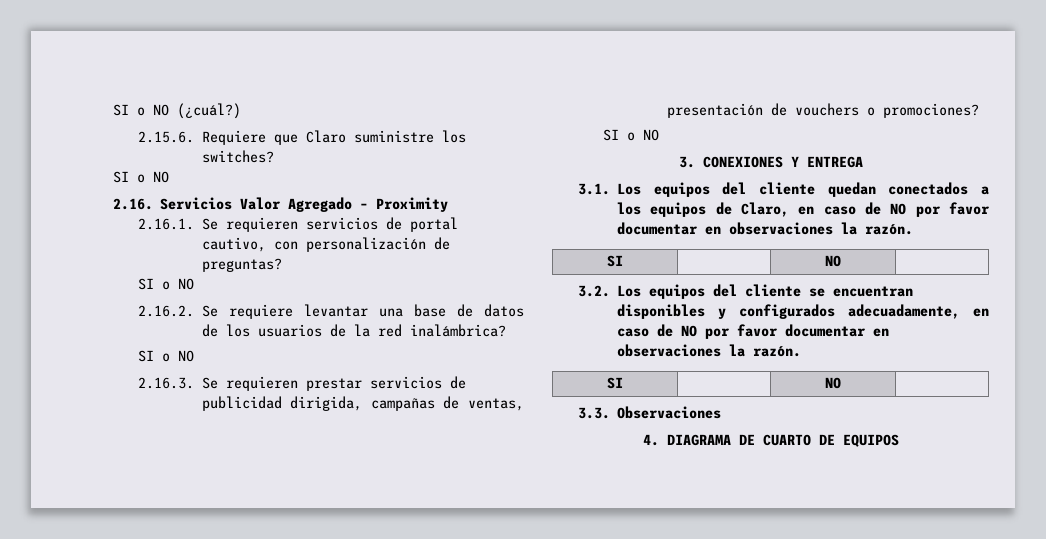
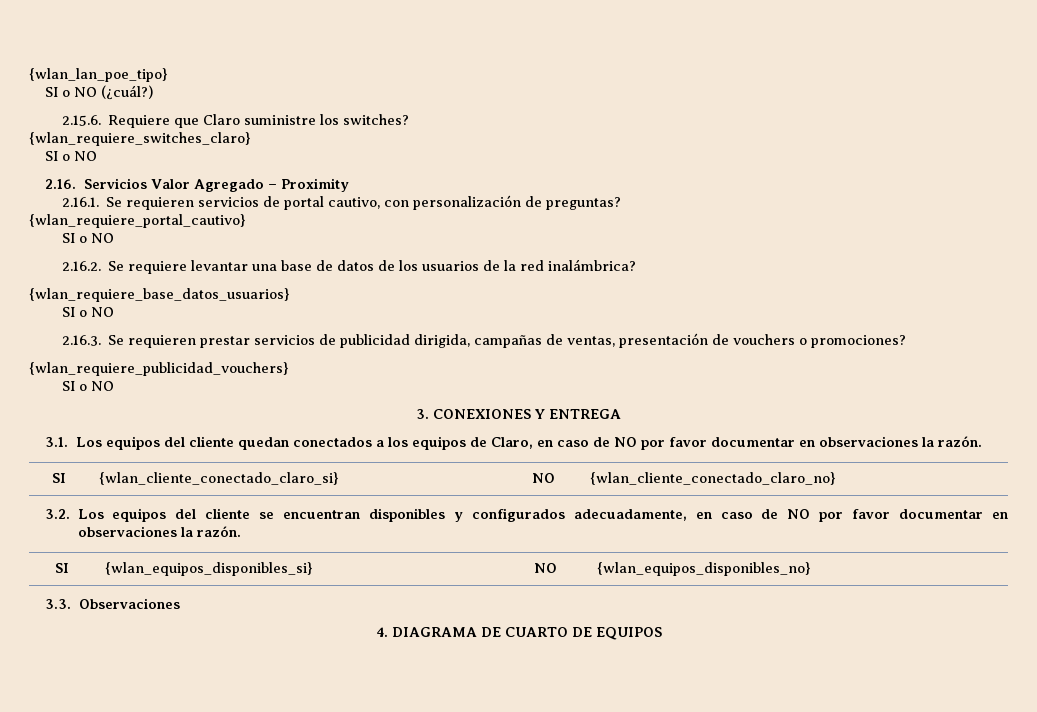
(112, 110) none -> [29,68,168,82] {wlan_lan_poe_tipo} //
(274, 156) none -> [29,132,251,146] // {wlan_requiere_switches_claro}
(282, 265) none -> [29,214,246,228] // {wlan_requiere_portal_cautivo}
(506, 330) none -> [29,288,290,302] // {wlan_requiere_base_datos_usuarios}
(979, 110) none -> [29,362,289,376] // {wlan_requiere_publicidad_vouchers}
[825,255,841,267] | NO | -> [99,472,340,485] [531,473,555,483] [590,472,837,485] {wlan_cliente_conectado_claro_si} | NO | {wlan_cliente_conectado_claro_no}
[825,377,841,389] | NO | -> [105,562,314,576] [534,563,557,573] [597,562,812,576] {wlan_equipos_disponibles_si} | NO | {wlan_equipos_disponibles_no}

